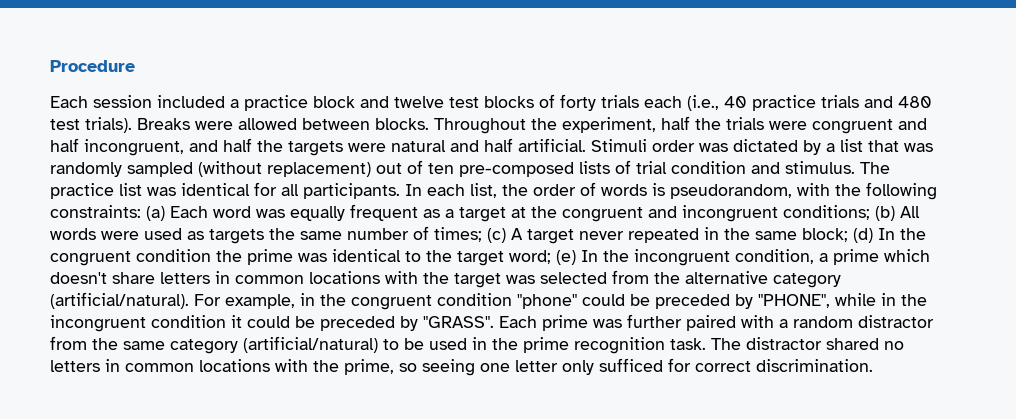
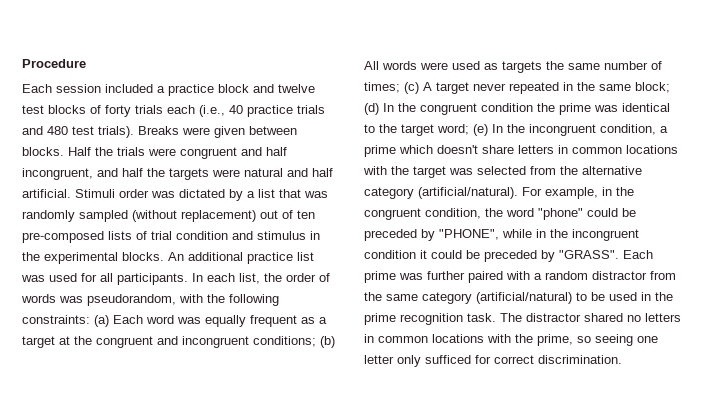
[238,118,297,130] allowed -> [214,126,245,138] given
[434,116,690,134] Throughout the experiment, half -> [68,147,91,156] Half
[785,161,890,174] stimulus. The -> [257,231,320,240] [22,252,243,264] stimulus in the experimental blocks. An additional
[181,183,250,196] identical -> [49,273,77,282] used
[652,183,665,196] is -> [59,296,83,303] was
[437,293,512,306] condition -> [425,208,534,219] condition, the word

